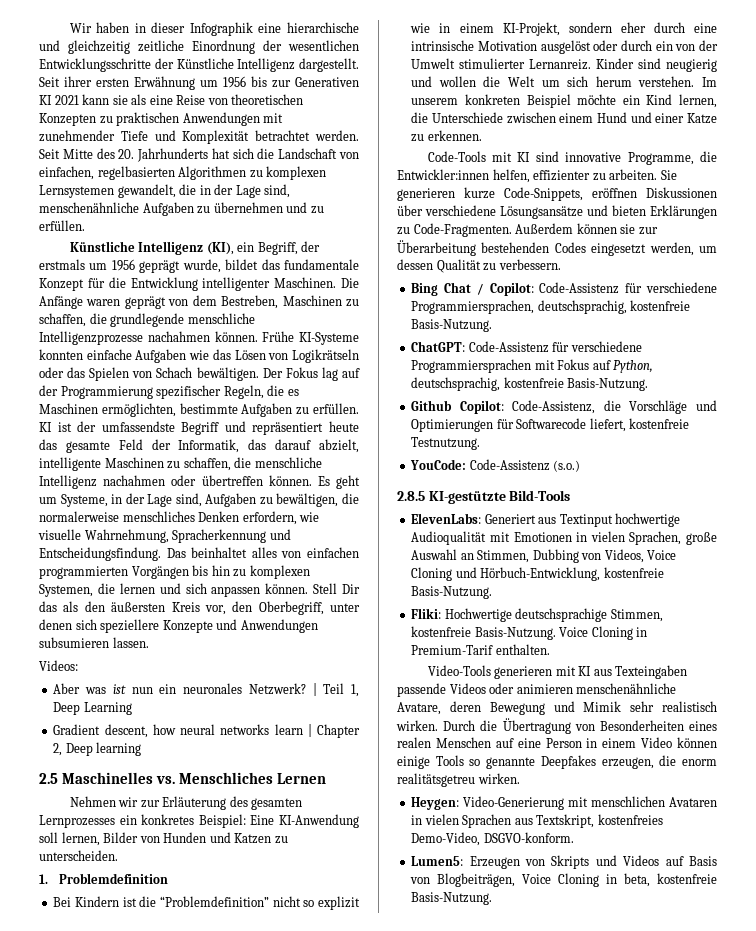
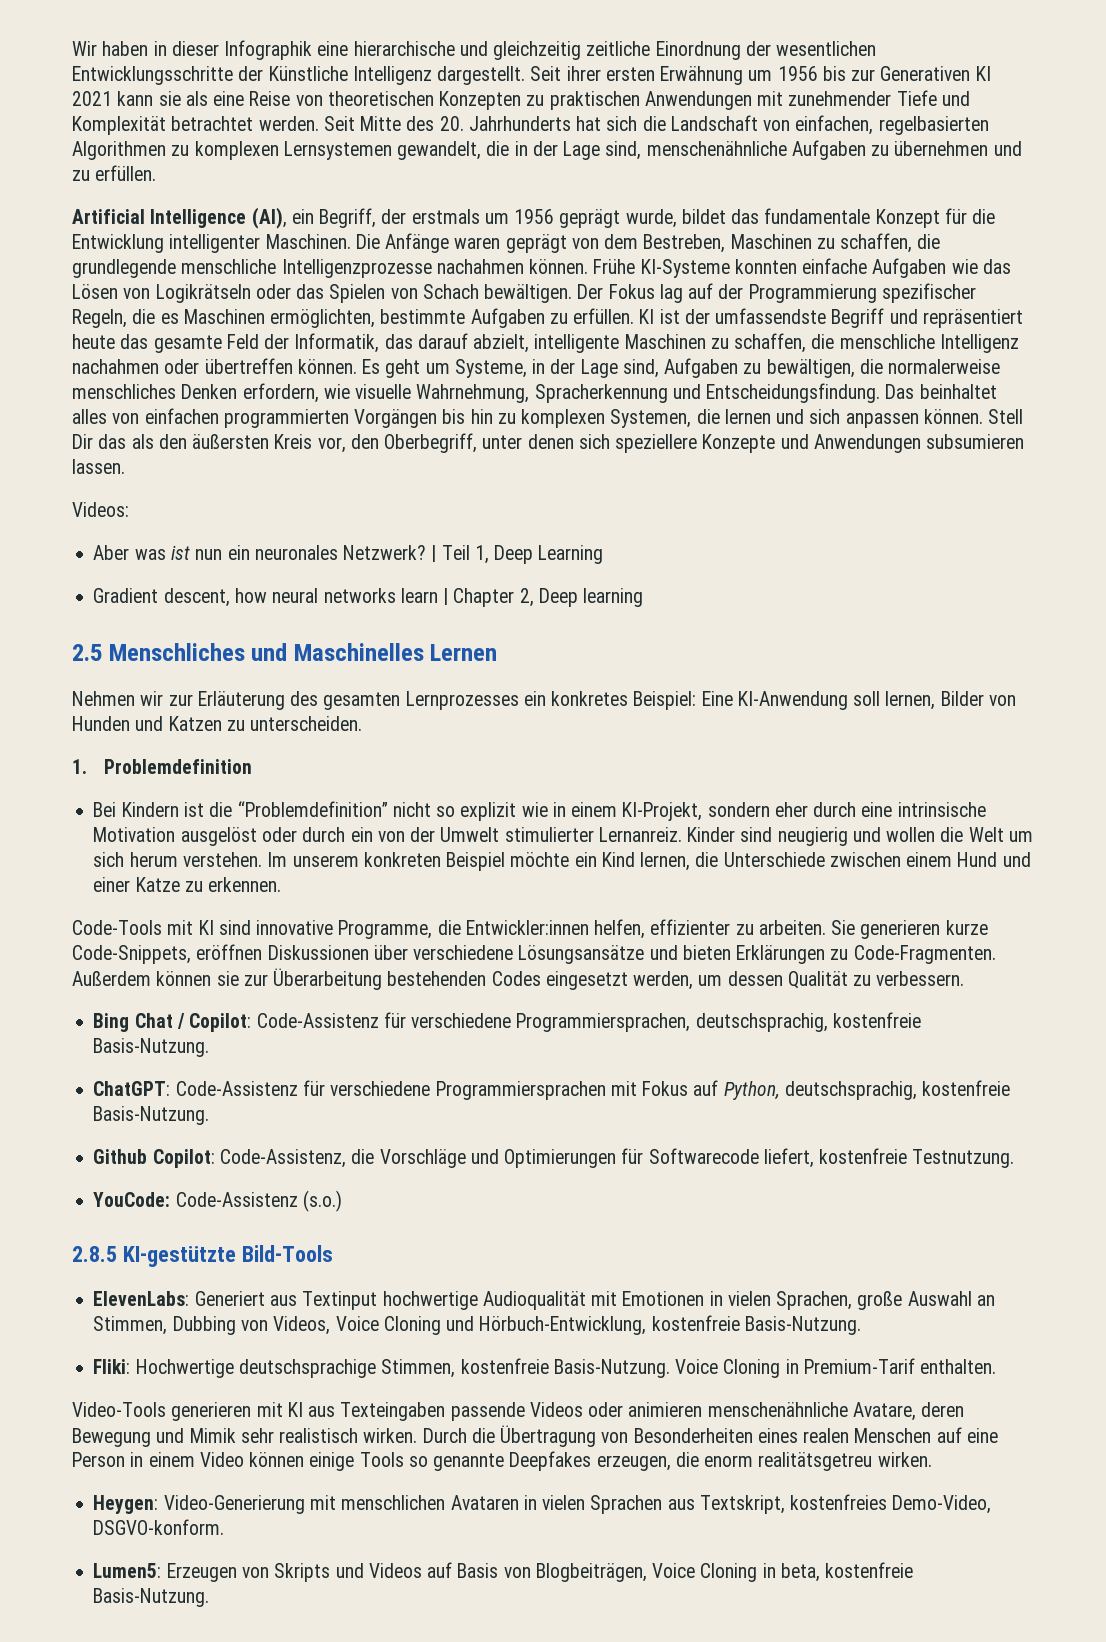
[69,241,234,255] Künstliche Intelligenz (KI), -> [72,207,287,229] Artificial Intelligence (AI),
[61,772,273,784] Maschinelles vs. Menschliches -> [108,643,424,661] Menschliches und Maschinelles

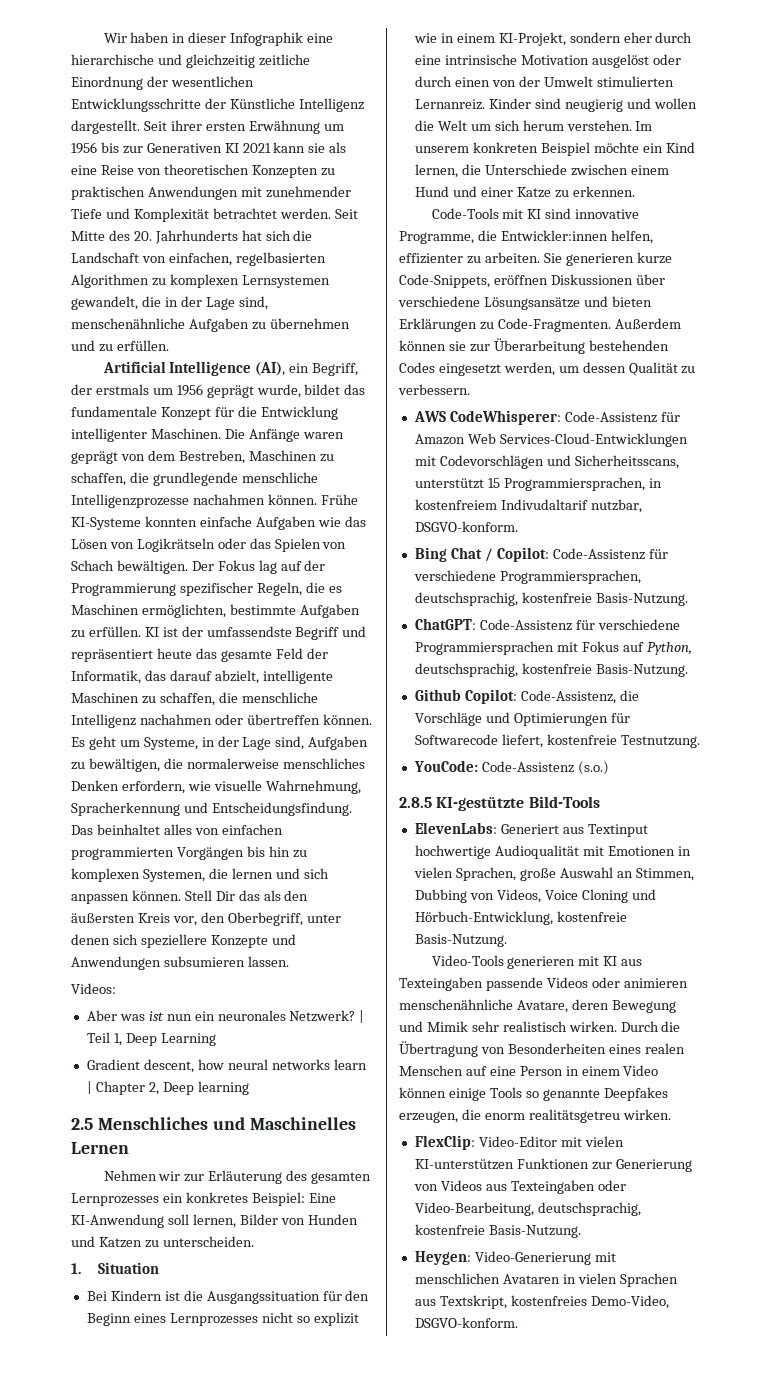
[104,759,253,774] Problemdefinition -> [98,1262,160,1274] Situation
[237,801,388,817] “Problemdefinition” -> [206,1290,370,1304] [86,1313,258,1326] Ausgangssituation für den Beginn eines Lernprozesses
[350,827,373,842] ein -> [454,77,490,87] einen
[504,827,594,842] stimulierter -> [596,76,674,87] stimulierten
(965, 978) none -> [413,410,680,425] [414,433,688,447] [414,455,679,469] [414,477,662,491] [414,499,642,513] [414,521,518,532] // AWS CodeWhisperer: Code-Assistenz für Amazon Web Services-Cloud-Entwicklungen mit Codevorschlägen und Sicherheitsscans, unterstützt 15 Programmiersprachen, in kostenfreiem Indivudaltarif nutzbar, DSGVO-konform.
[93,1358,997,1378] // Fliki: Hochwertige deutschsprachige Stimmen, kostenfreie Basis-Nutzung. Voice Cloning in Premium-Tarif enthalten. -> (507, 940) none
(932, 1459) none -> [414,1135,624,1150] [414,1158,692,1172] [413,1180,626,1194] [414,1202,641,1216] [414,1224,581,1238] // FlexClip: Video-Editor mit vielen KI-unterstützen Funktionen zur Generierung von Videos aus Texteingaben oder Video-Bearbeitung, deutschsprachig, kostenfreie Basis-Nutzung.
[93,1562,914,1582] [93,1588,210,1607] // Lumen5: Erzeugen von Skripts und Videos auf Basis von Blogbeiträgen, Voice Cloning in beta, kostenfreie Basis-Nutzung. -> (518, 1322) none

